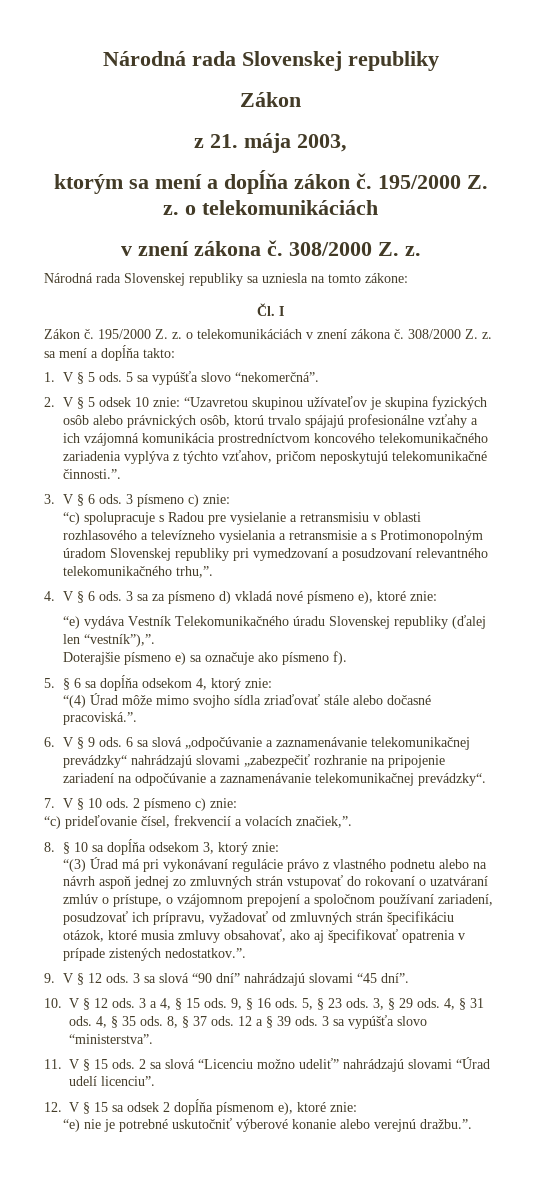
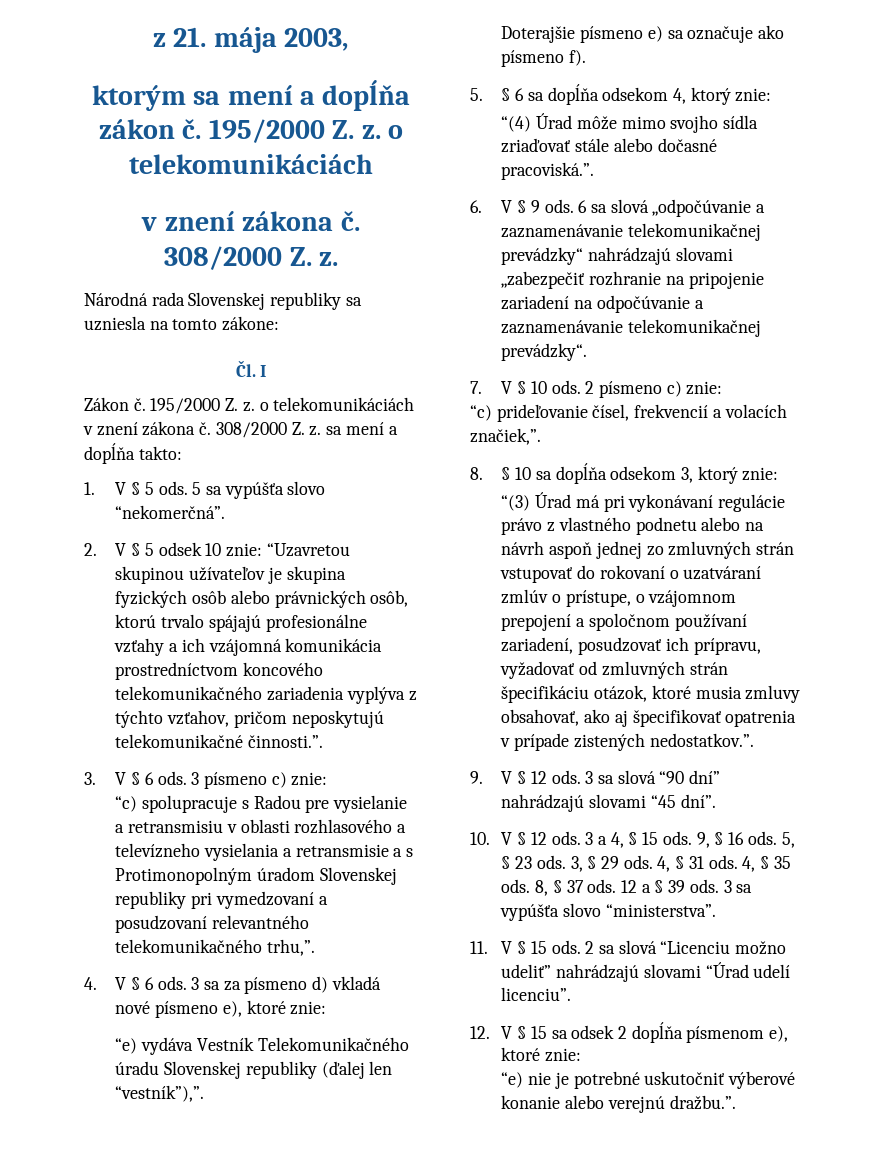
[102,51,439,71] [240,92,301,107] Národná rada Slovenskej republiky // Zákon // -> (152, 40) none

